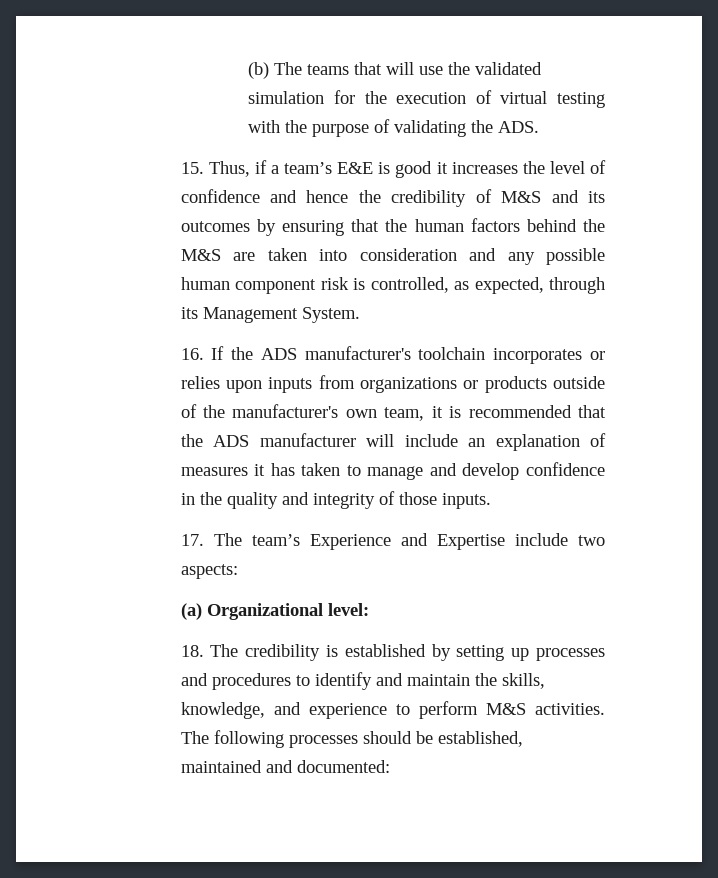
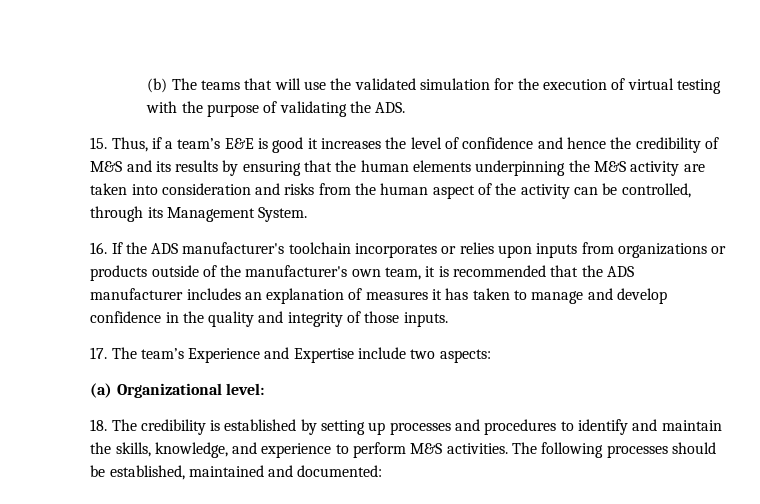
[180,221,250,232] outcomes -> [175,160,219,172] results
[470,218,577,232] factors behind -> [413,160,566,176] elements underpinning
(221, 255) none -> [630,161,680,176] activity
[507,248,605,265] [180,277,544,294] any possible human component risk is controlled, as expected, -> [284,183,691,199] risks from the human aspect of the activity can be controlled,
[366,434,458,447] will include -> [186,288,241,300] includes

